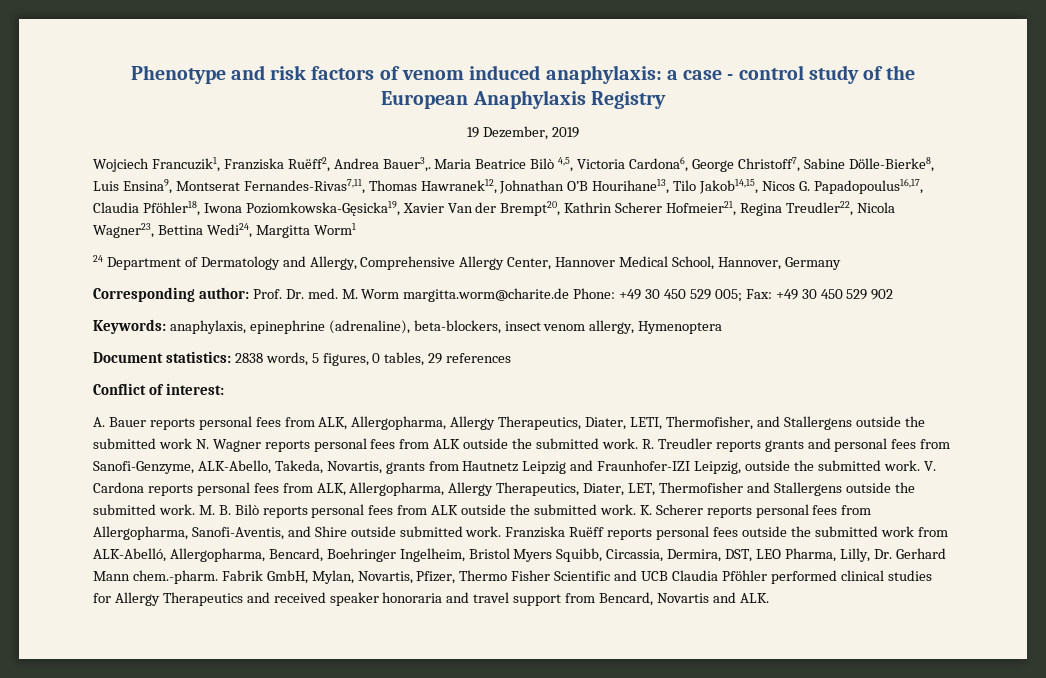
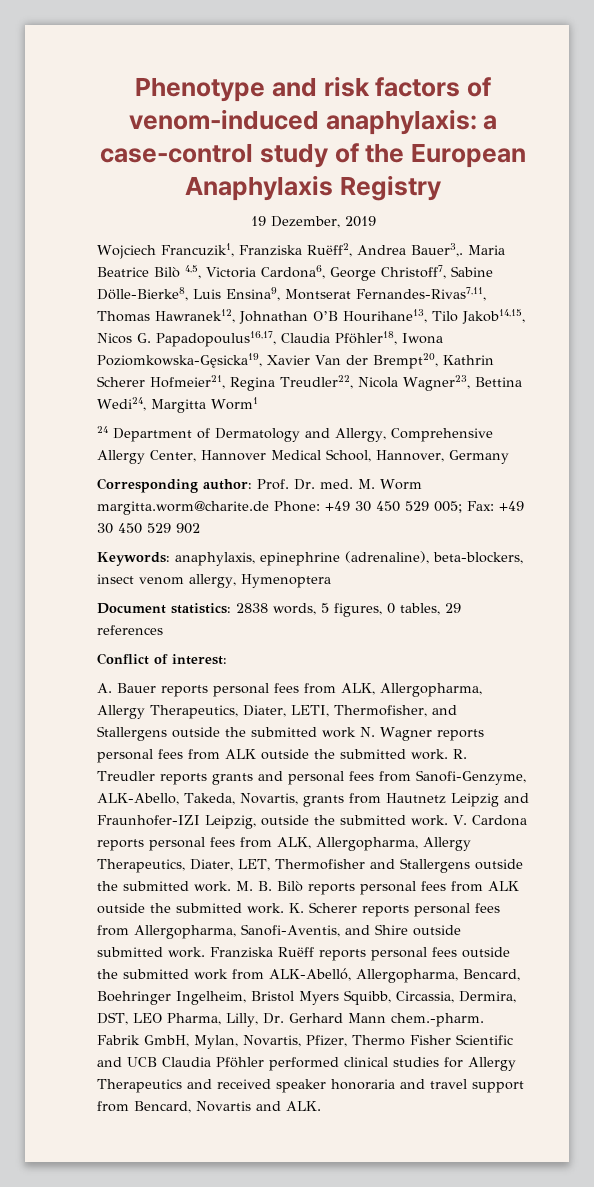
[401,65,804,84] venom induced anaphylaxis: a case - control -> [128,109,498,135] [99,143,253,163] venom-induced anaphylaxis: a case-control

